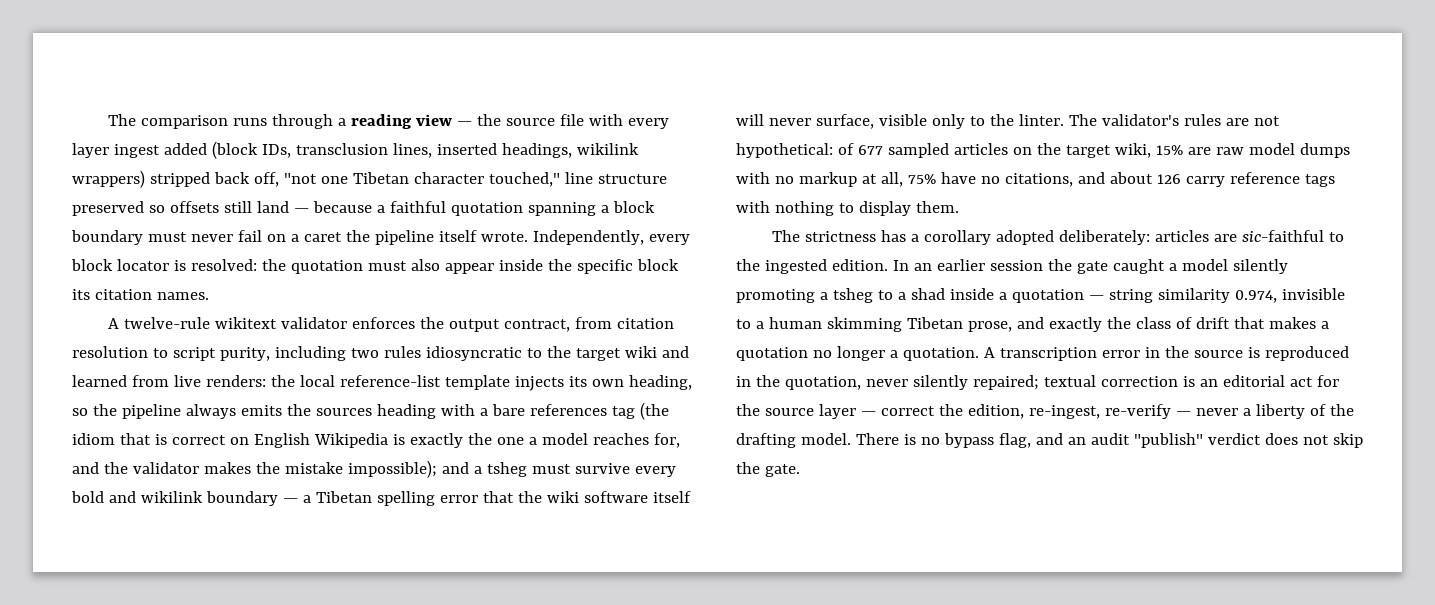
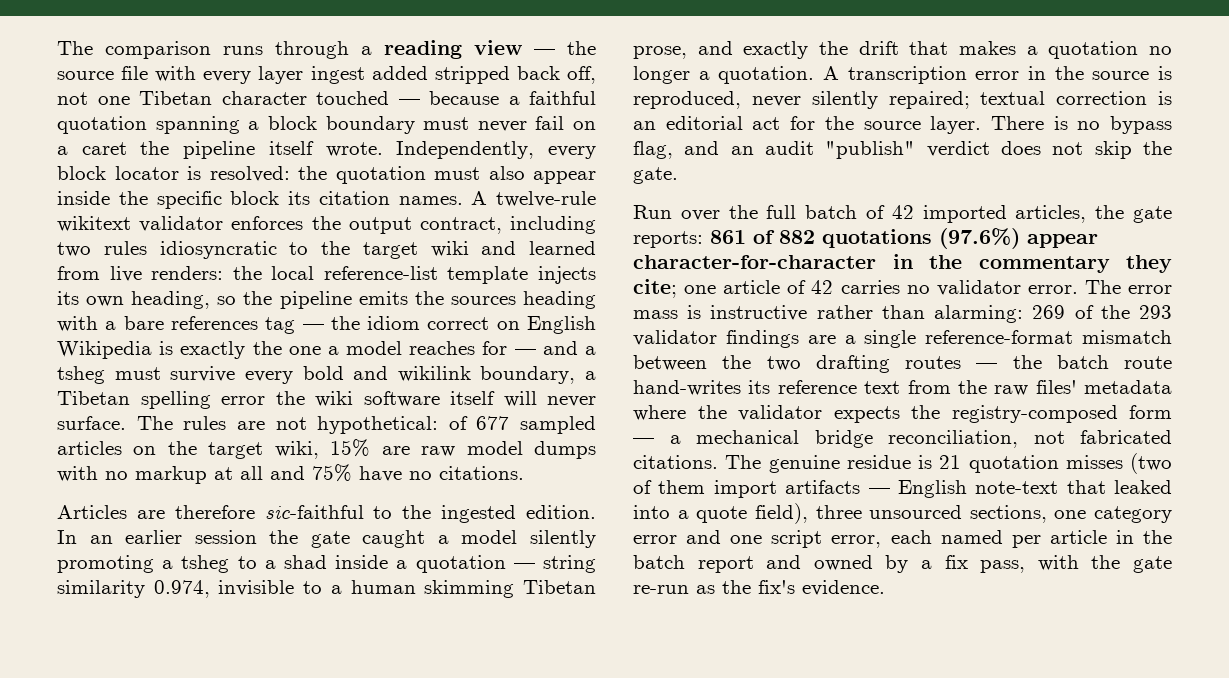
[211,141,639,159] [72,170,145,188] (block IDs, transclusion lines, inserted headings, wikilink wrappers) -> (428, 73) none
[283,173,317,184] "not -> [57,92,88,105] not
[488,172,667,187] [72,201,289,216] touched," line structure preserved so offsets still land -> [316,91,389,105] touched
(209, 296) // -> (463, 200) none
[575,317,675,329] [72,346,270,361] from citation resolution to script purity, -> (502, 225) none
[185,404,236,419] always -> (352, 300) none
[639,402,669,420] [72,433,167,445] (the idiom that is -> [302,316,421,330] — the idiom
[653,433,680,448] [72,460,437,478] for, and the validator makes the mistake impossible); -> [482,341,536,355] for —
[205,491,298,506] boundary — -> [480,366,576,384] boundary,
[482,491,514,503] that -> (265, 400) none
[815,114,1179,129] surface, visible only to the linter. The validator's -> [57,416,173,430] surface. The
[880,172,903,187] all, -> [240,466,305,480] all and
[1004,172,1335,187] [736,201,959,216] [772,230,1238,245] citations, and about 126 carry reference tags with nothing to display them. // The strictness has a corollary adopted deliberately: articles are -> [439,466,524,480] [57,505,255,519] citations. // Articles are therefore
[1135,317,1192,329] class of -> (848, 48) none
[1264,346,1349,361] [736,375,861,390] reproduced in the quotation, -> [633,91,741,109] reproduced,
[818,404,1354,419] [736,433,851,448] layer — correct the edition, re-ingest, re-verify — never a liberty of the drafting model. -> [930,116,982,134] layer.
(800, 470) none -> [633,205,1172,223] [633,228,1098,249] [633,254,1172,273] [633,279,1172,298] [633,305,1172,323] [633,330,1172,348] [633,355,1172,373] [633,380,1172,396] [633,405,1172,423] [633,430,1172,448] [633,453,1172,474] [633,480,1172,498] [633,503,1172,524] [633,530,1172,548] [633,555,1172,573] [633,580,885,596] // Run over the full batch of 42 imported articles, the gate reports: 861 of 882 quotations (97.6%) appear character-for-character in the commentary they cite; one article of 42 carries no validator error. The error mass is instructive rather than alarming: 269 of the 293 validator findings are a single reference-format mismatch between the two drafting routes — the batch route hand-writes its reference text from the raw files' metadata where the validator expects the registry-composed form — a mechanical bridge reconciliation, not fabricated citations. The genuine residue is 21 quotation misses (two of them import artifacts — English note-text that leaked into a quote field), three unsourced sections, one category error and one script error, each named per article in the batch report and owned by a fix pass, with the gate re-run as the fix's evidence.

